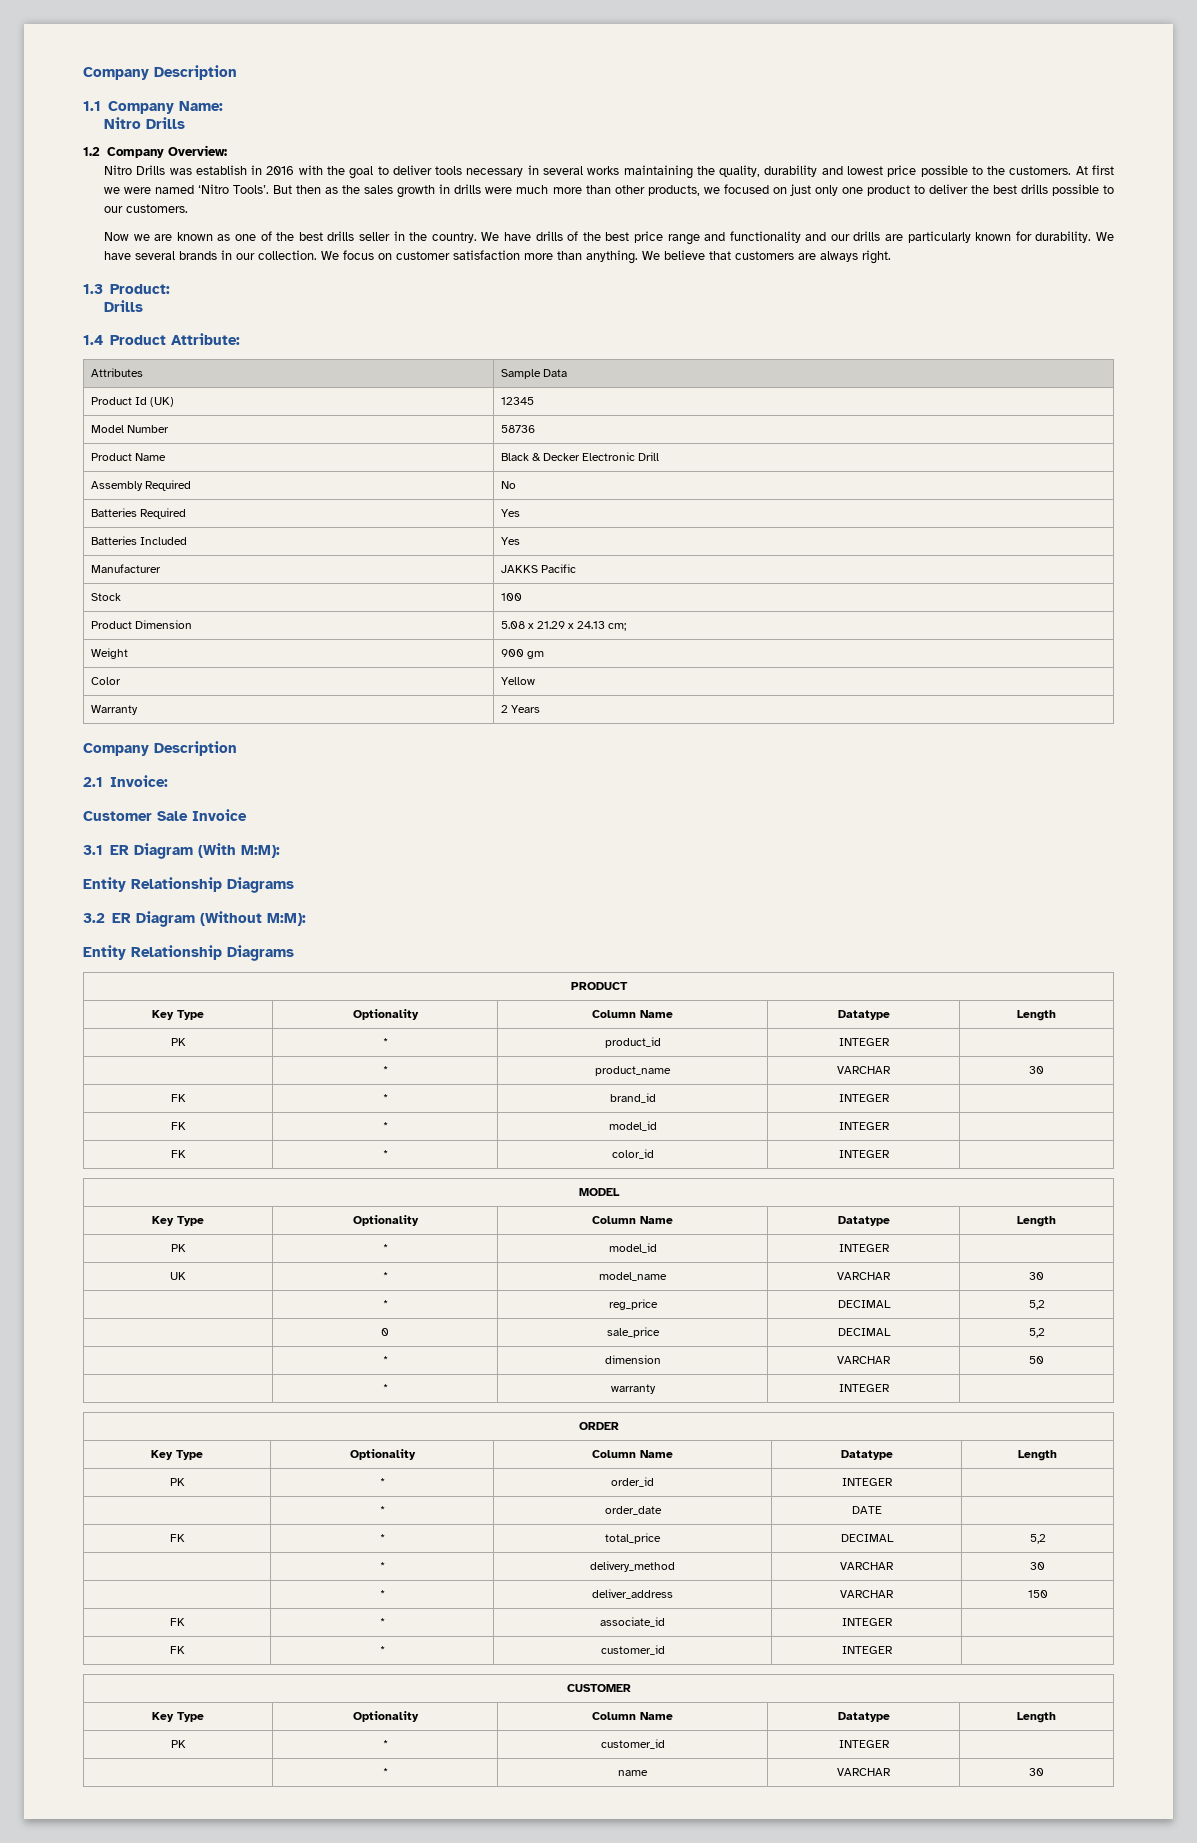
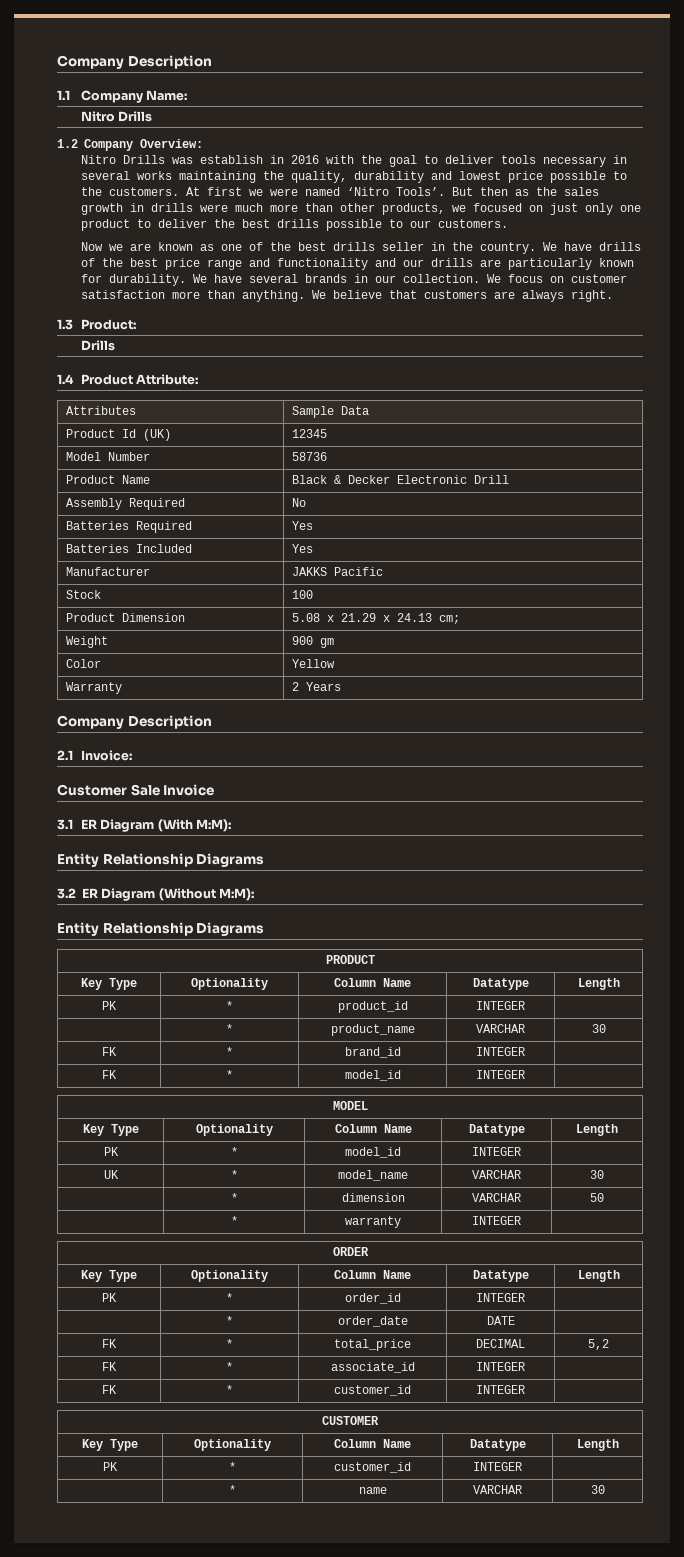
[170,1150,186,1158] [382,1150,388,1158] [611,1149,654,1159] [838,1150,890,1158] // FK | * | color_id | INTEGER | -> (525, 1074) none
[382,1300,388,1308] [608,1299,658,1310] [837,1300,891,1308] [1028,1300,1045,1310] [381,1328,389,1336] [606,1327,660,1338] [837,1328,891,1336] [1028,1328,1045,1338] // | * | reg_price | DECIMAL | 5,2 // | 0 | sale_price | DECIMAL | 5,2 -> (604, 1174) none
[379,1562,385,1570] [590,1561,675,1572] [840,1562,894,1570] [1030,1562,1045,1570] [379,1590,385,1598] [592,1589,673,1599] [840,1590,894,1598] [1027,1590,1048,1598] // | * | delivery_method | VARCHAR | 30 // | * | deliver_address | VARCHAR | 150 -> (609, 1344) none

